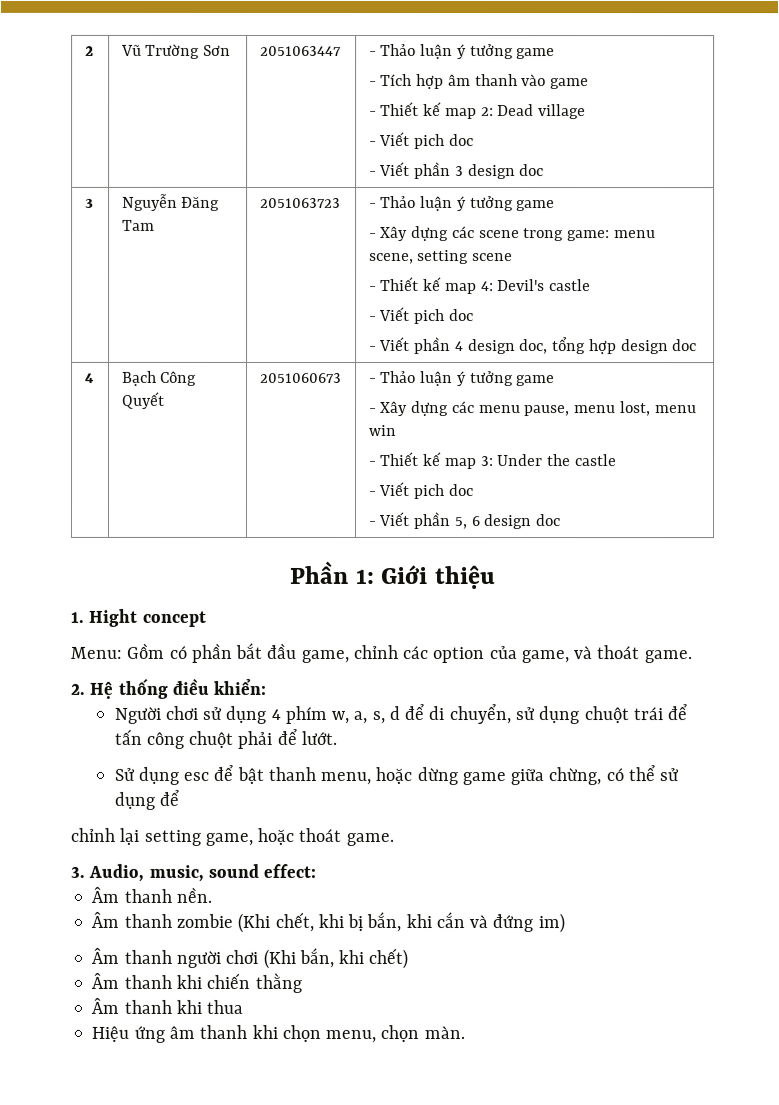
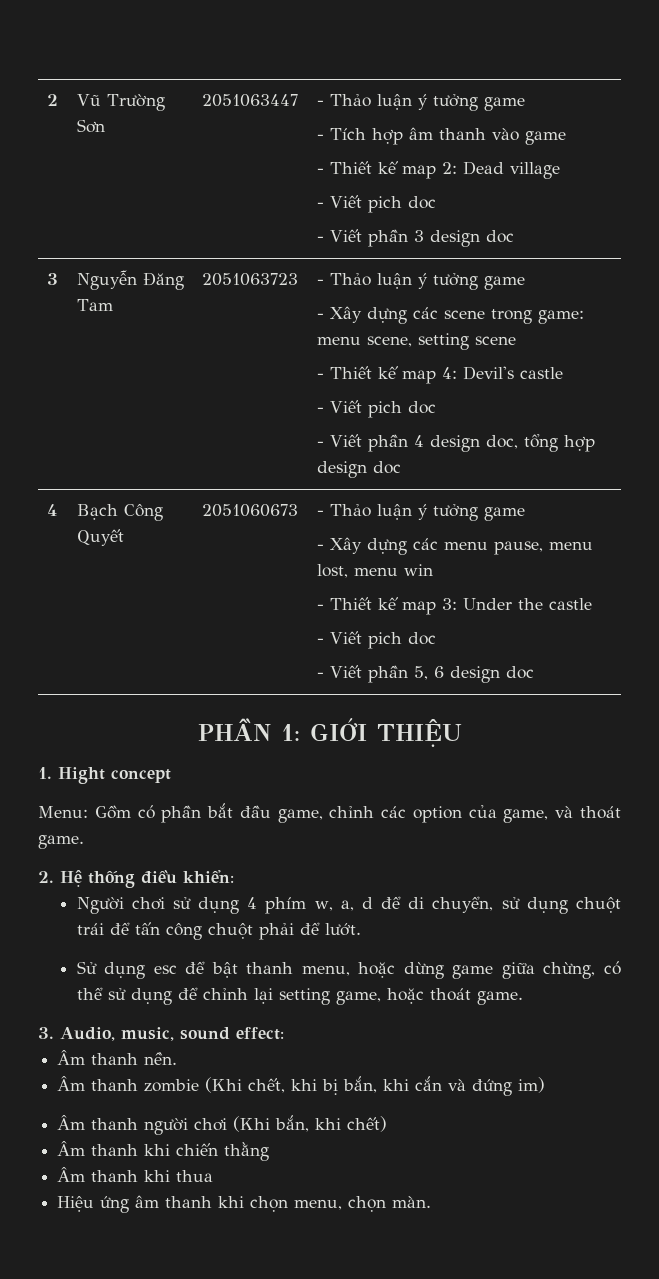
[289,560,495,590] Phần 1: Giới thiệu -> [197,718,462,747] PHẦN 1: GIỚI THIỆU
[371,710,385,724] s, -> (354, 905) none
(179, 797) // -> (198, 993) none

